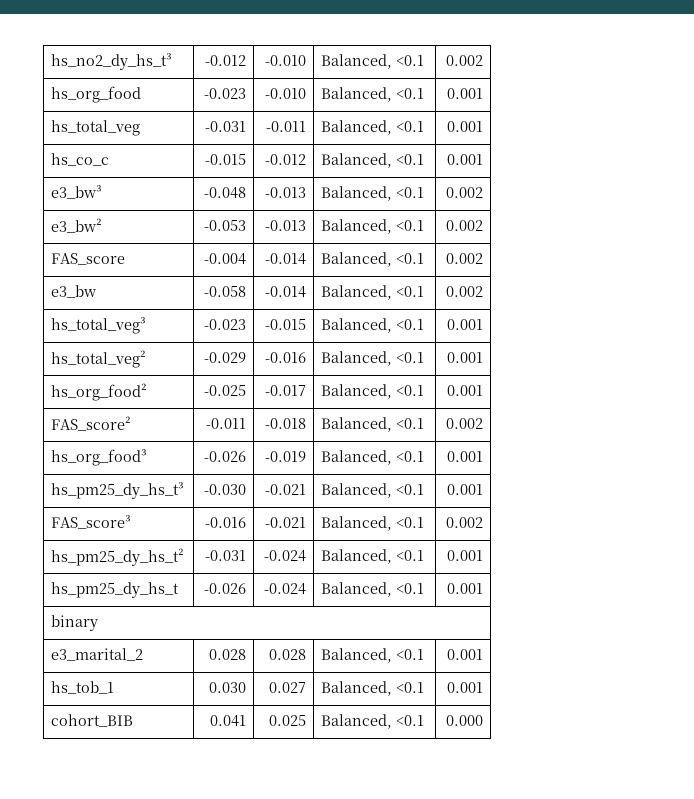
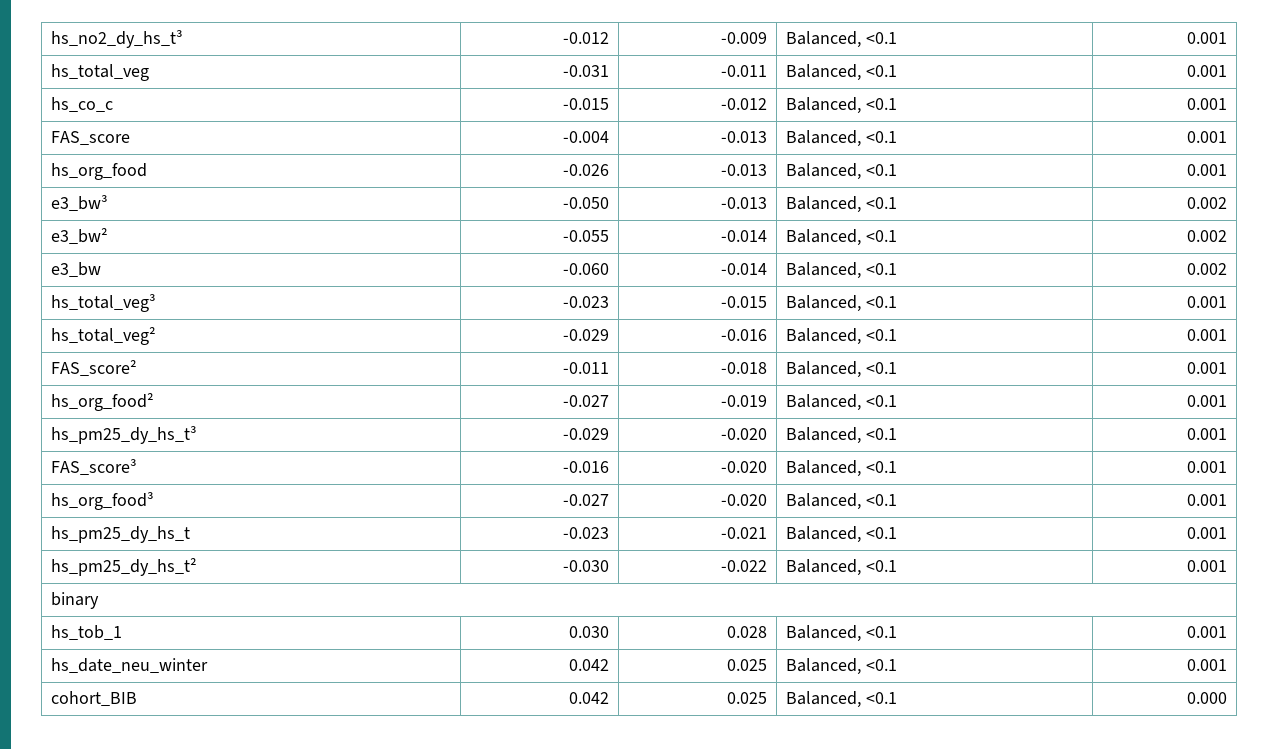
[264,55,306,66] [321,54,425,69] [445,55,483,66] [51,86,142,103] [203,88,246,99] [264,88,306,99] -0.010 | Balanced, <0.1 | 0.002 // hs_org_food | -0.023 | -0.010 -> [721,32,768,44] -0.009
(483, 159) none -> [50,131,130,145] [563,131,610,143] [721,131,768,143] [785,130,897,147] [1187,131,1228,143] [50,163,147,180] [563,164,610,176] [721,164,768,176] [785,163,897,180] [1187,164,1228,176] // FAS_score | -0.004 | -0.013 | Balanced, <0.1 | 0.001 // hs_org_food | -0.026 | -0.013 | Balanced, <0.1 | 0.001
[203,187,246,199] -0.048 -> [563,197,610,209] -0.050
[203,220,246,231] [264,220,306,231] [321,219,425,234] [445,220,483,231] [51,253,126,265] [203,253,246,265] -0.053 | -0.013 | Balanced, <0.1 | 0.002 // FAS_score | -0.004 -> [563,230,610,242] -0.055
[203,286,246,297] -0.058 -> [563,263,610,275] -0.060
[51,383,148,401] [203,385,246,396] [264,385,306,396] [321,384,425,399] [446,385,483,396] // hs_org_food² | -0.025 | -0.017 | Balanced, <0.1 | 0.001 -> (1228, 335) none
[445,418,483,429] [51,449,148,466] [203,451,246,462] 0.002 // hs_org_food³ | -0.026 -> [1187,362,1228,374] [50,393,154,411] [563,395,610,407] 0.001 // hs_org_food² | -0.027
[203,484,246,495] [264,484,306,495] -0.030 | -0.021 -> [563,428,610,440] [721,428,768,440] -0.029 | -0.020
[264,517,306,528] [321,516,425,531] [445,517,483,528] [51,548,185,566] [204,550,246,561] [263,550,306,562] -0.021 | Balanced, <0.1 | 0.002 // hs_pm25_dy_hs_t² | -0.031 | -0.024 -> [721,461,768,473] [785,460,897,477] [1187,461,1228,473] [50,492,154,510] [563,494,610,506] [721,494,768,506] -0.020 | Balanced, <0.1 | 0.001 // hs_org_food³ | -0.027 | -0.020
[203,583,246,594] [263,583,306,595] -0.026 | -0.024 -> [563,527,610,539] [721,527,768,539] [785,526,897,543] [1187,527,1228,539] [50,558,197,576] [563,560,610,572] [721,560,768,572] -0.023 | -0.021 | Balanced, <0.1 | 0.001 // hs_pm25_dy_hs_t² | -0.030 | -0.022
[51,648,144,661] [208,649,246,660] e3_marital_2 | 0.028 -> [50,625,122,640] [569,626,610,638] hs_tob_1 | 0.030
[51,681,115,694] [208,682,246,693] [268,682,306,693] hs_tob_1 | 0.030 | 0.027 -> [50,658,208,673] [569,659,610,671] [727,659,768,671] hs_date_neu_winter | 0.042 | 0.025
[209,715,246,727] 0.041 -> [569,692,610,704] 0.042

